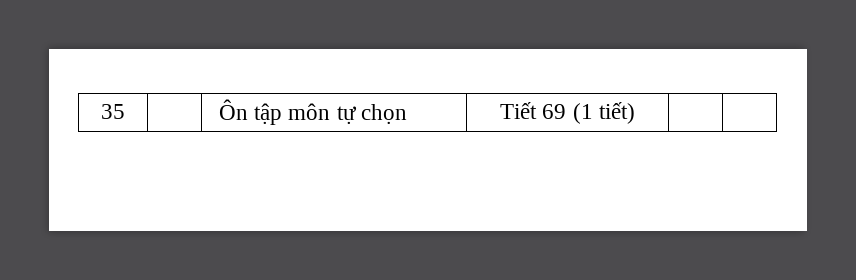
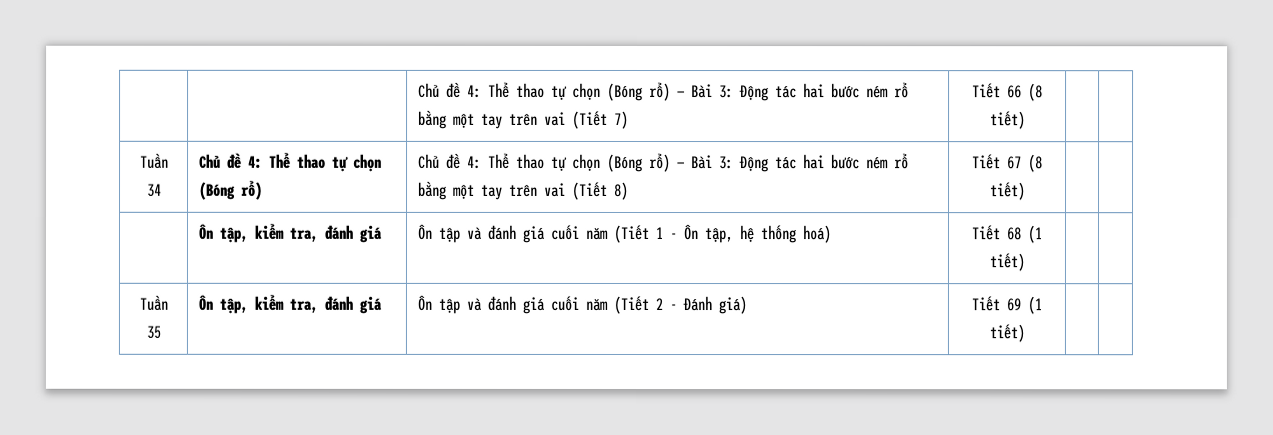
[101,104,125,119] [219,99,407,125] 35 | | Ôn tập môn tự chọn -> [418,81,910,102] [418,109,630,129] [972,83,1043,102] [989,111,1026,130] [139,153,169,169] [146,183,162,197] [199,152,383,172] [199,180,264,200] [418,152,910,173] [418,180,630,200] [972,154,1043,173] [989,182,1026,201] [198,223,383,243] [417,223,832,244] [971,225,1042,244] [988,253,1025,272] [138,295,168,311] [145,325,161,339] [198,294,383,314] [417,294,748,315] | | Chủ đề 4: Thể thao tự chọn (Bóng rổ) — Bài 3: Động tác hai bước ném rổ bằng một tay trên vai (Tiết 7) | Tiết 66 (8 tiết) | | // Tuần 34 | Chủ đề 4: Thể thao tự chọn (Bóng rổ) | Chủ đề 4: Thể thao tự chọn (Bóng rổ) — Bài 3: Động tác hai bước ném rổ bằng một tay trên vai (Tiết 8) | Tiết 67 (8 tiết) | | // | Ôn tập, kiểm tra, đánh giá | Ôn tập và đánh giá cuối năm (Tiết 1 - Ôn tập, hệ thống hoá) | Tiết 68 (1 tiết) | | // Tuần 35 | Ôn tập, kiểm tra, đánh giá | Ôn tập và đánh giá cuối năm (Tiết 2 - Đánh giá)

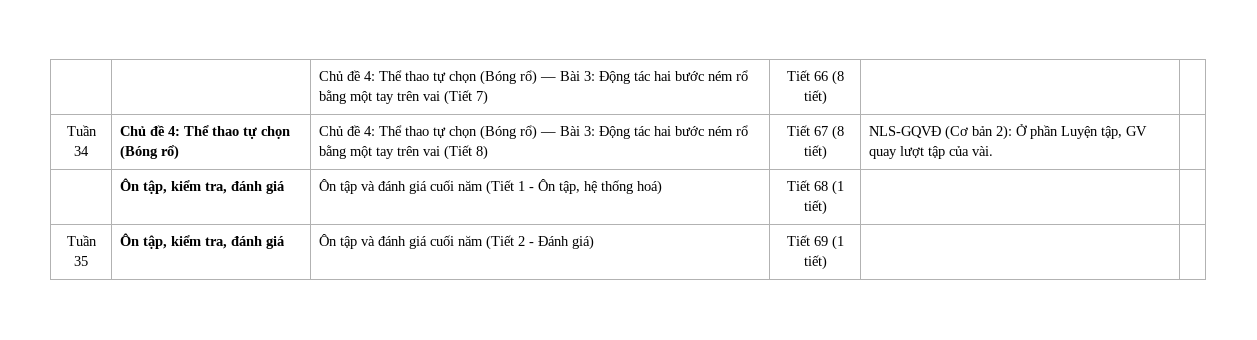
(1026, 191) none -> [869,124,1148,140] [869,146,994,159] NLS-GQVĐ (Cơ bản 2): Ở phần Luyện tập, GV quay lượt tập của vài.

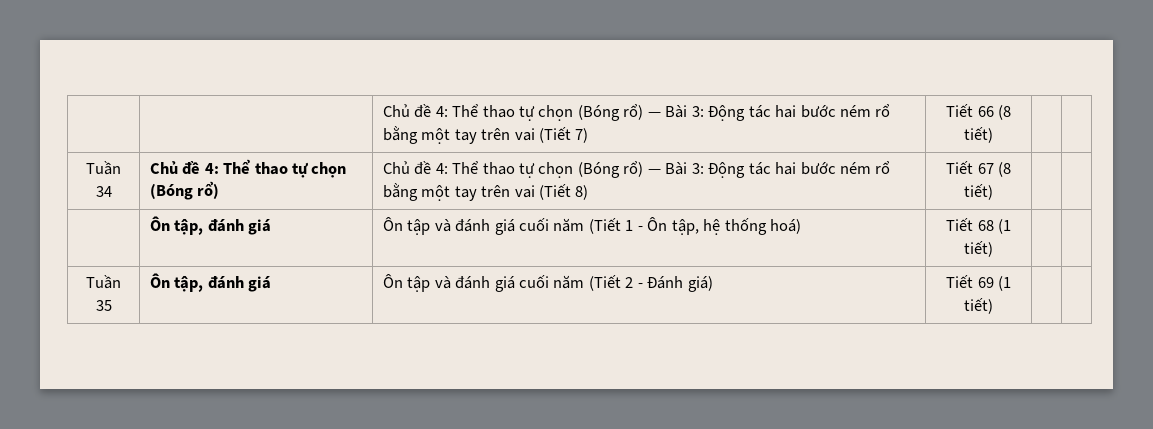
[869,124,1148,140] [869,146,994,159] [120,178,228,194] NLS-GQVĐ (Cơ bản 2): Ở phần Luyện tập, GV quay lượt tập của vài. | // | Ôn tập, kiểm tra, -> [149,216,204,235] | // | Ôn tập,
[171,235,228,249] kiểm tra, -> (204, 283) none

